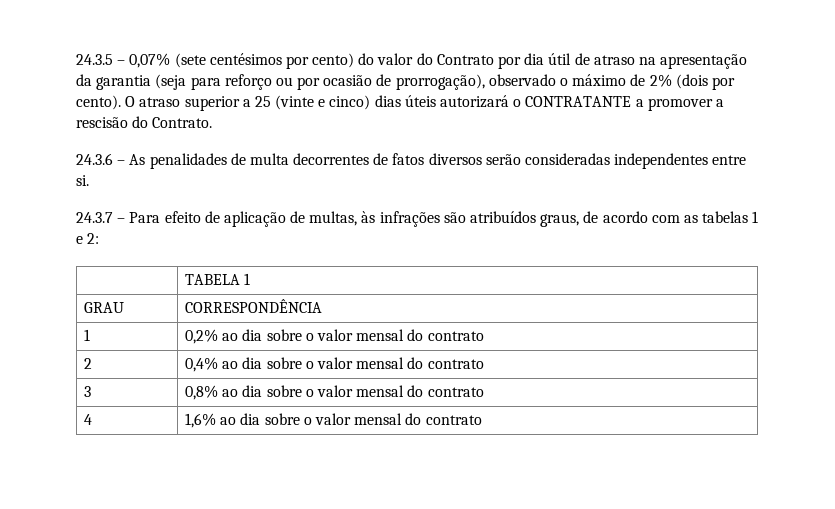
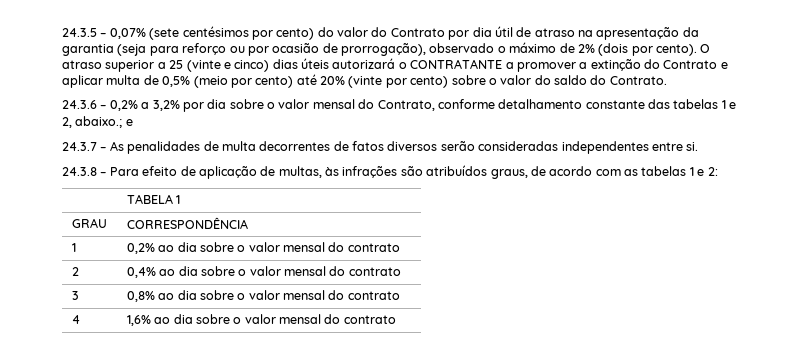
[76,116,213,128] [76,153,113,165] rescisão do Contrato. // 24.3.6 -> [590,59,728,71] [62,74,667,88] [62,99,737,112] [62,116,133,128] [62,142,97,151] extinção do Contrato e aplicar multa de 0,5% (meio por cento) até 20% (vinte por cento) sobre o valor do saldo do Contrato. // 24.3.6 – 0,2% a 3,2% por dia sobre o valor mensal do Contrato, conforme detalhamento constante das tabelas 1 e 2, abaixo.; e // 24.3.7
[76,212,113,223] 24.3.7 -> [62,167,97,176] 24.3.8

